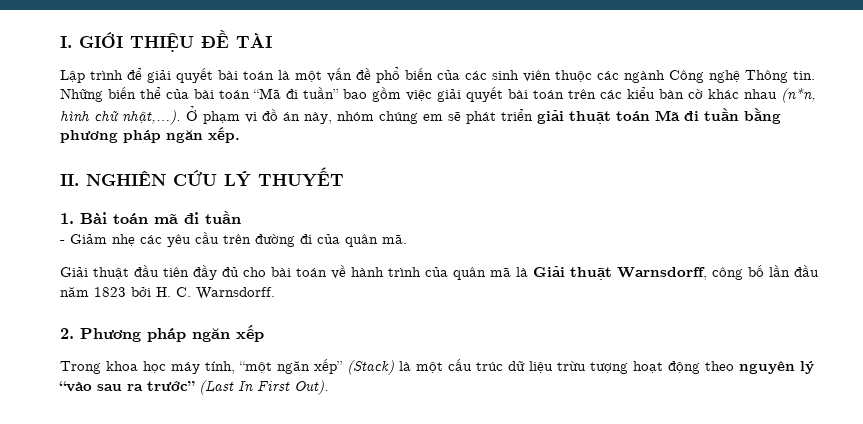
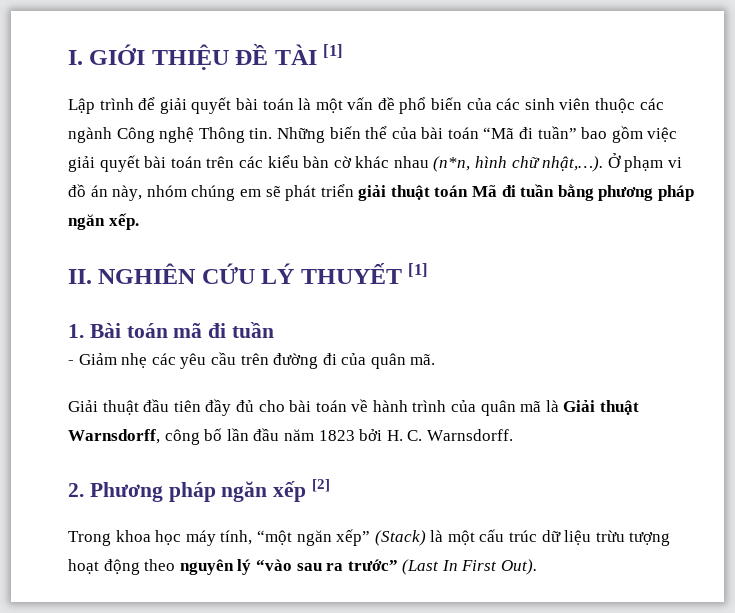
(272, 40) none -> [323,44,344,58] [1]
(344, 177) none -> [408,263,429,277] [1]
(264, 333) none -> [312,479,331,492] [2]

